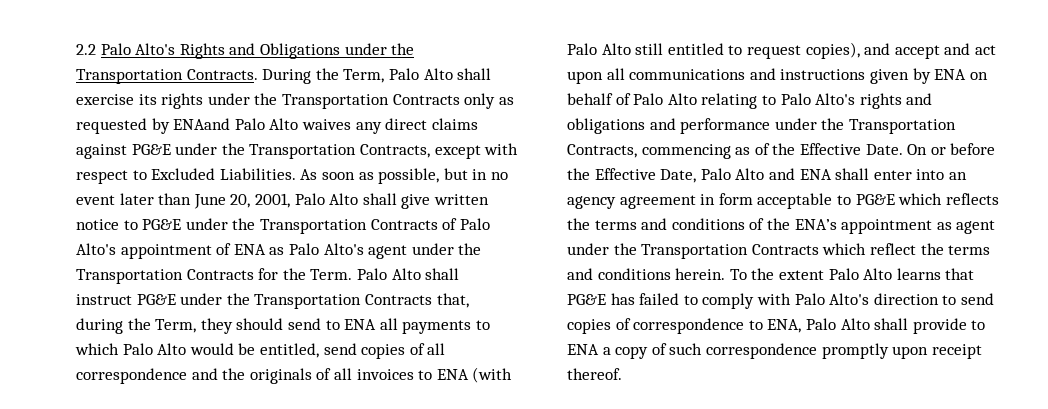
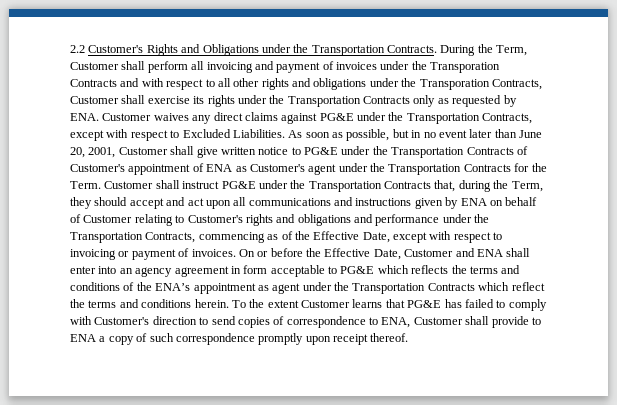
[100,43,176,55] Palo Alto's -> [88,45,144,53] Customer's
[388,68,453,80] Palo Alto -> [70,61,501,73] [70,78,542,90] [70,96,119,104] Customer shall perform all invoicing and payment of invoices under the Transporation Contracts and with respect to all other rights and obligations under the Transporation Contracts, Customer
[173,118,299,130] ENAand Palo Alto -> [70,113,152,121] ENA. Customer
[294,193,359,205] Palo Alto -> [118,147,168,155] Customer
[459,218,490,230] [76,243,116,255] Palo Alto's -> [70,164,125,172] Customer's
[288,243,364,255] Palo Alto's -> [249,164,305,172] Customer's
[356,268,421,280] Palo Alto -> [104,181,154,189] Customer
[287,318,490,334] [75,343,446,359] [76,367,513,384] [567,42,891,59] send to ENA all payments to which Palo Alto would be entitled, send copies of all correspondence and the originals of all invoices to ENA (with Palo Alto still entitled to request copies), and -> (128, 201) none
[633,93,856,109] Palo Alto relating to Palo Alto's -> [83,214,243,226] Customer relating to Customer's
[865,144,903,155] Date. -> [362,231,503,243] [70,248,236,260] Date, except with respect to invoicing or payment of invoices.
[700,168,765,180] Palo Alto -> [404,249,454,257] Customer
[828,268,893,280] Palo Alto -> [301,300,350,308] Customer
[794,293,870,305] Palo Alto's -> [94,317,150,325] Customer's
[805,318,870,330] Palo Alto -> [413,317,463,325] Customer

